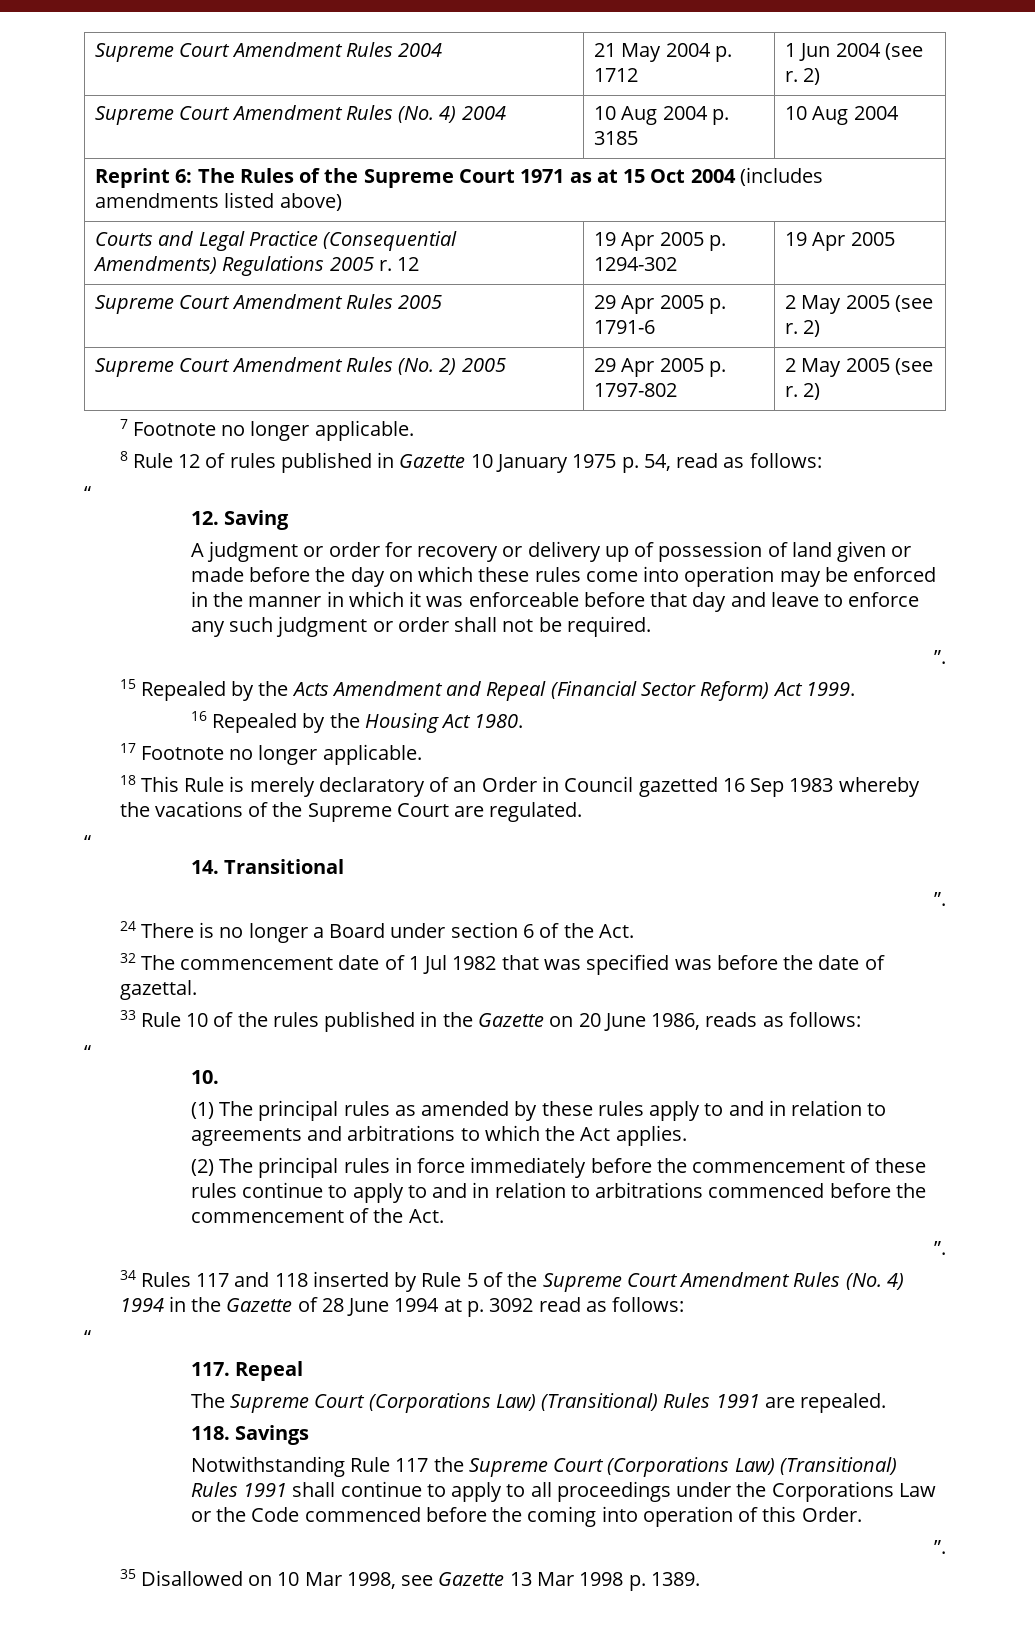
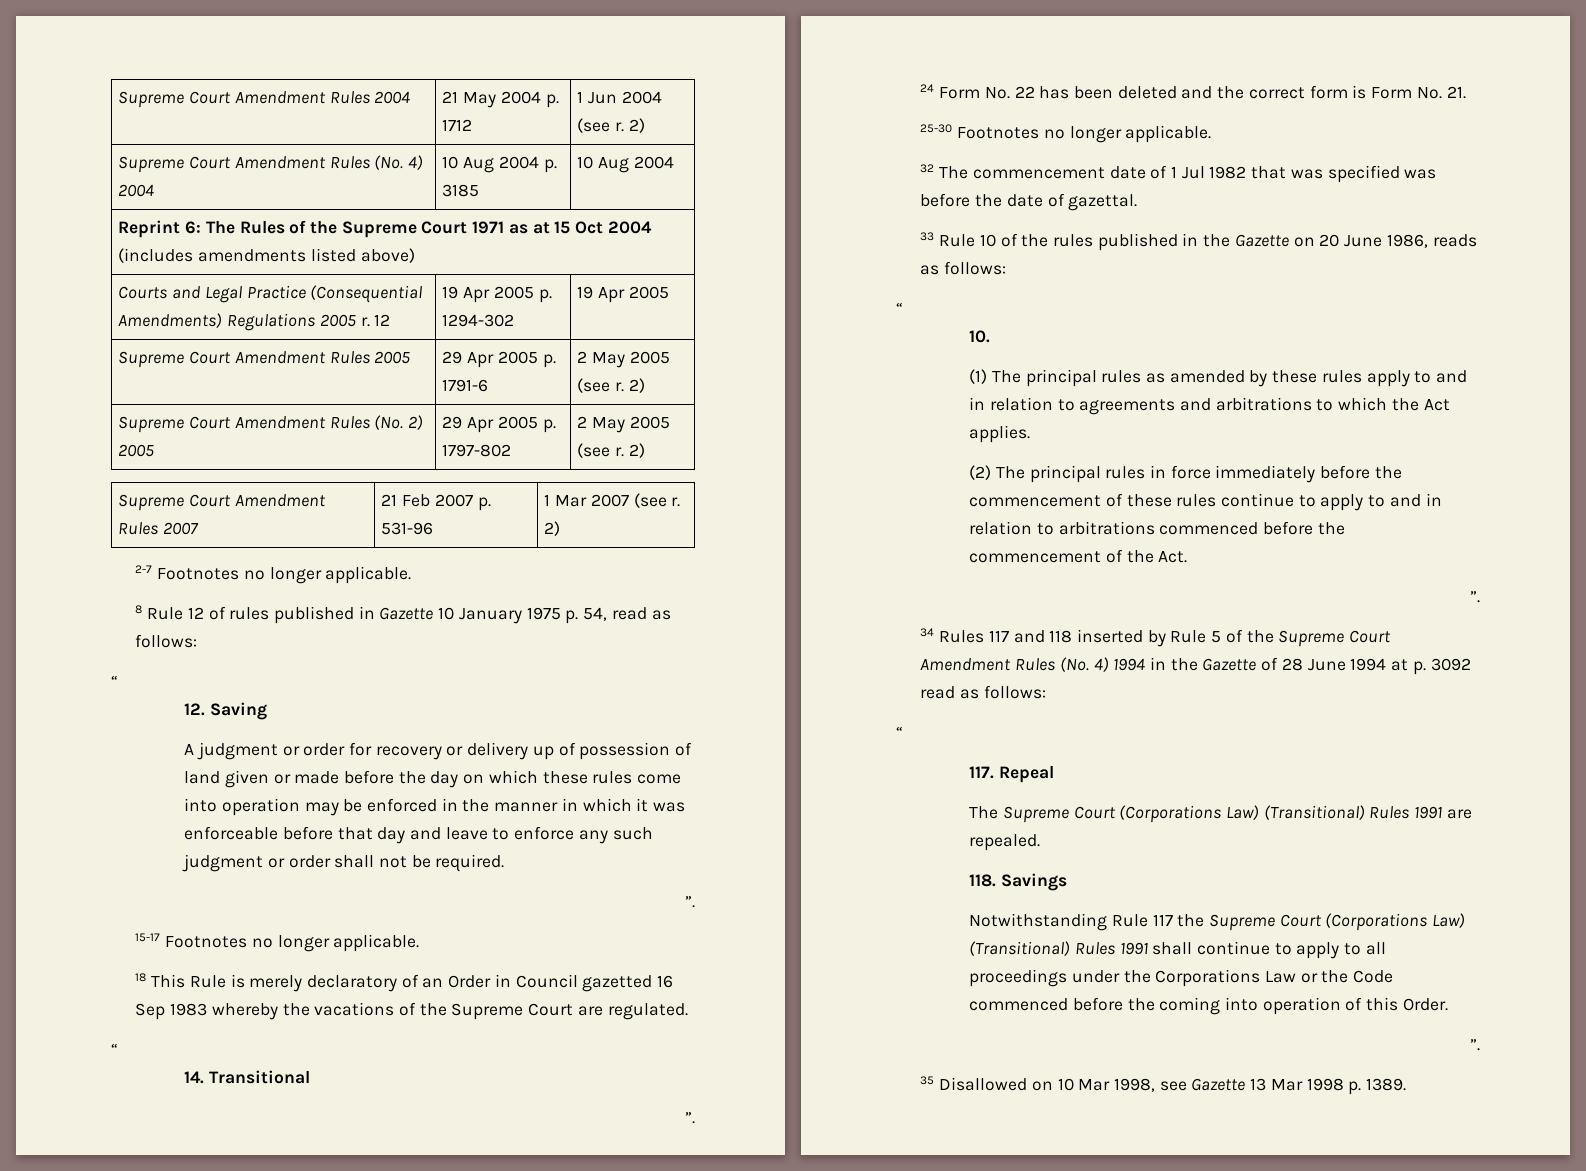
[119,419,216,436] // 7 Footnote -> [118,494,326,511] [118,522,200,535] [381,494,491,511] [381,522,434,535] [544,493,681,508] [544,521,561,536] [135,565,240,580] // Supreme Court Amendment Rules 2007 | 21 Feb 2007 p. 531-96 | 1 Mar 2007 (see r. 2) // 2-7 Footnotes
[119,679,855,701] [190,711,524,733] [119,743,224,760] 15 Repealed by the Acts Amendment and Repeal (Financial Sector Reform) Act 1999. // 16 Repealed by the Housing Act 1980. // 17 Footnote -> [135,933,248,948] 15-17 Footnotes
[140,922,634,943] There is no longer a Board under section 6 of the Act. -> [939,85,1466,99] [920,124,1212,143] Form No. 22 has been deleted and the correct form is Form No. 21. // 25-30 Footnotes no longer applicable.

